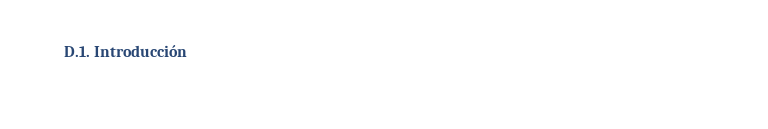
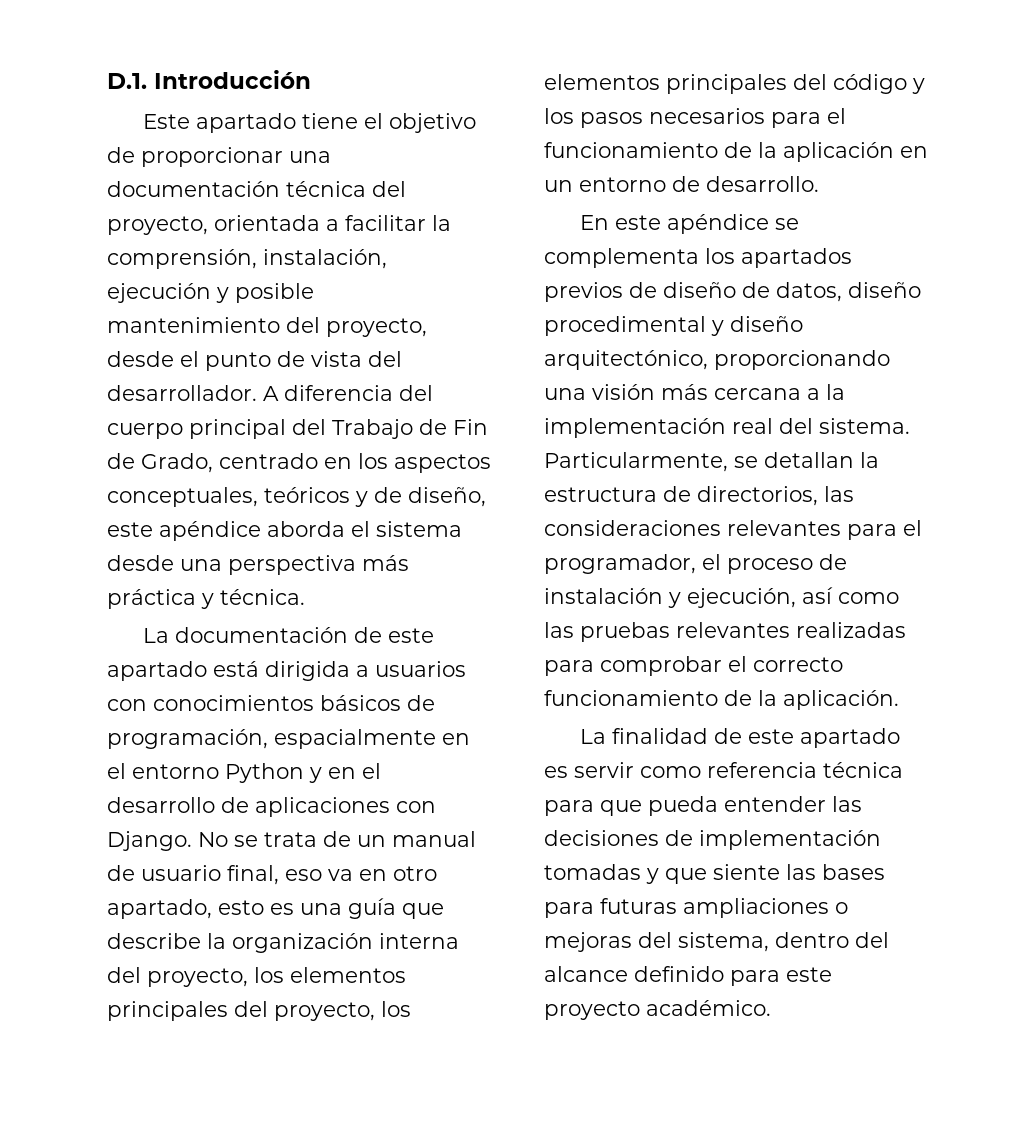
(188, 51) none -> [142,113,476,133] [107,147,331,167] [107,181,406,197] [107,215,451,235] [107,249,387,269] [107,283,314,303] [107,317,427,337] [107,351,402,371] [107,385,433,401] [107,419,488,439] [107,453,491,473] [107,487,486,507] [107,521,462,541] [107,555,409,575] [107,589,305,609] [142,627,434,643] [107,661,466,681] [107,695,435,711] [107,729,470,749] [107,763,381,783] [107,797,436,817] [107,831,476,851] [107,865,437,885] [107,898,444,919] [107,933,459,953] [107,967,406,987] [107,1001,411,1021] [544,74,925,94] [544,108,846,128] [544,142,928,162] [544,176,819,192] [579,214,799,234] [544,248,852,268] [544,282,921,302] [544,316,803,336] [544,350,890,370] [544,384,845,400] [544,418,910,438] [544,452,879,472] [544,486,854,506] [544,520,922,540] [544,554,847,574] [544,587,899,608] [544,622,906,642] [544,656,843,676] [544,690,899,710] [579,728,900,748] [544,762,903,778] [544,796,862,816] [544,830,881,850] [544,864,885,884] [544,898,848,918] [544,932,889,952] [544,966,832,986] [544,1000,771,1020] // Este apartado tiene el objetivo de proporcionar una documentación técnica del proyecto, orientada a facilitar la comprensión, instalación, ejecución y posible mantenimiento del proyecto, desde el punto de vista del desarrollador. A diferencia del cuerpo principal del Trabajo de Fin de Grado, centrado en los aspectos conceptuales, teóricos y de diseño, este apéndice aborda el sistema desde una perspectiva más práctica y técnica. // La documentación de este apartado está dirigida a usuarios con conocimientos básicos de programación, espacialmente en el entorno Python y en el desarrollo de aplicaciones con Django. No se trata de un manual de usuario final, eso va en otro apartado, esto es una guía que describe la organización interna del proyecto, los elementos principales del proyecto, los elementos principales del código y los pasos necesarios para el funcionamiento de la aplicación en un entorno de desarrollo. // En este apéndice se complementa los apartados previos de diseño de datos, diseño procedimental y diseño arquitectónico, proporcionando una visión más cercana a la implementación real del sistema. Particularmente, se detallan la estructura de directorios, las consideraciones relevantes para el programador, el proceso de instalación y ejecución, así como las pruebas relevantes realizadas para comprobar el correcto funcionamiento de la aplicación. // La finalidad de este apartado es servir como referencia técnica para que pueda entender las decisiones de implementación tomadas y que siente las bases para futuras ampliaciones o mejoras del sistema, dentro del alcance definido para este proyecto académico.

